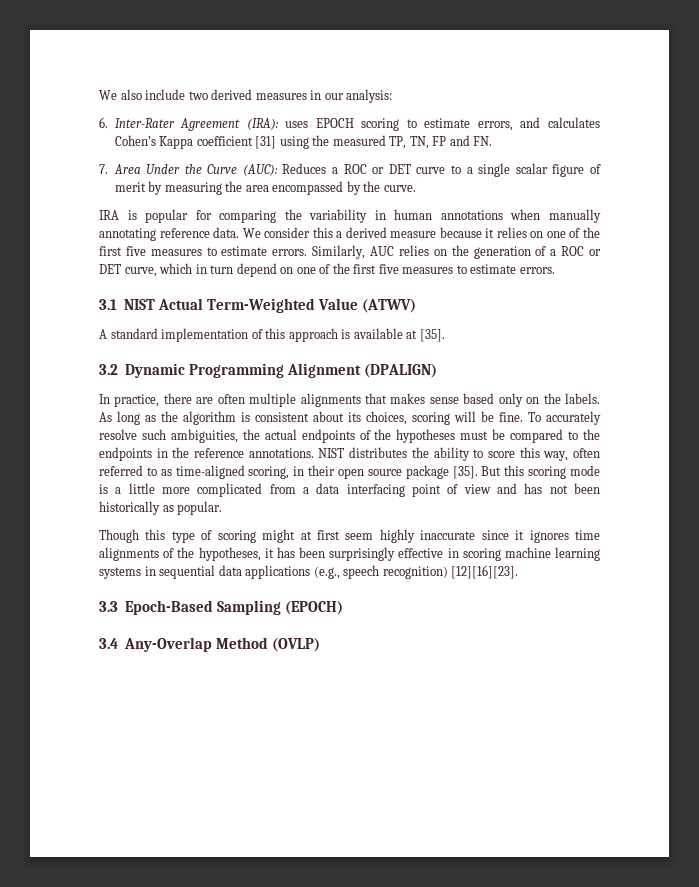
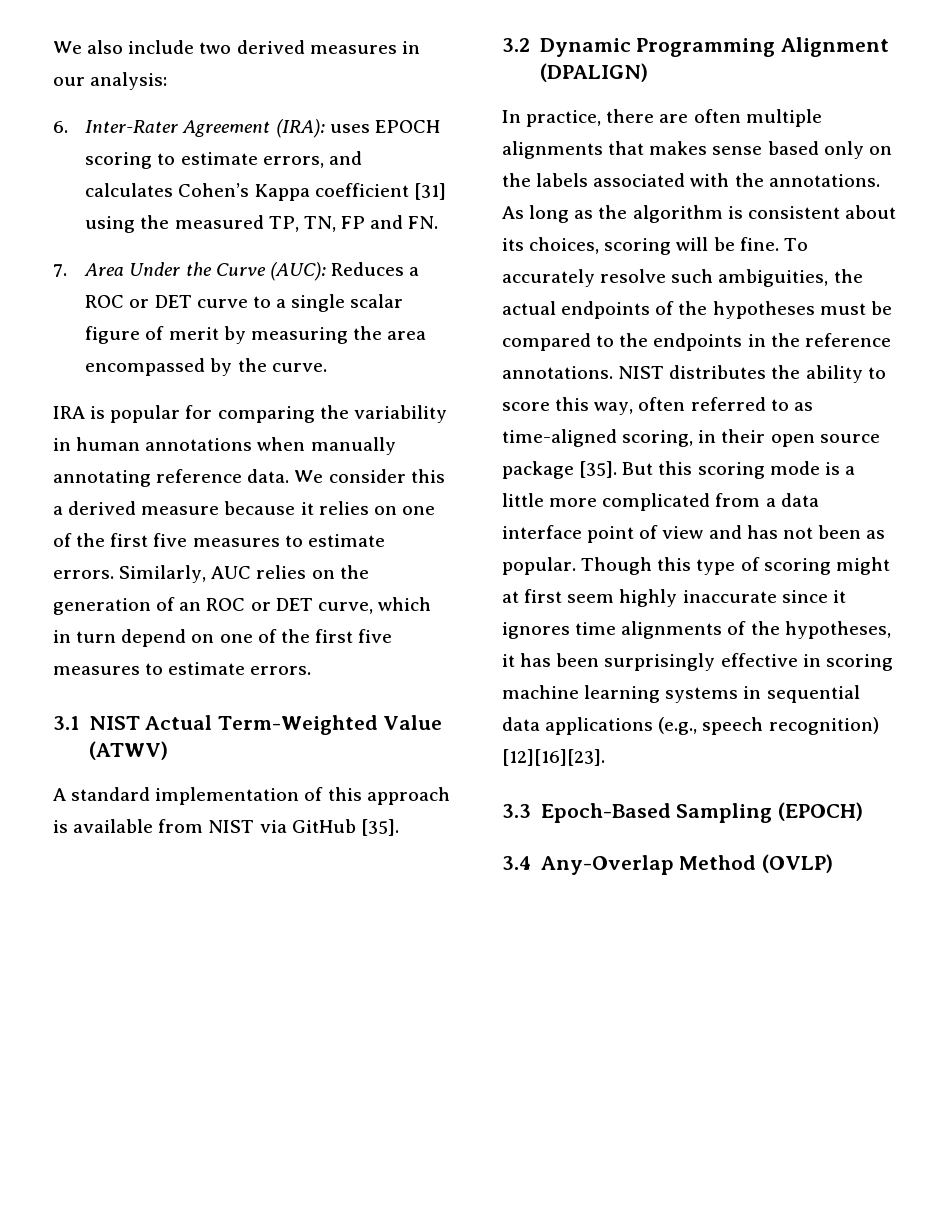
[550,249,557,256] a -> [179,602,202,611] an
[406,330,418,339] at -> [158,819,356,833] from NIST via GitHub
[565,393,601,404] labels. -> [536,173,880,187] labels associated with the annotations.
[346,484,405,497] interfacing -> [502,525,582,539] interface
[99,501,160,515] historically -> (861, 532) none
(223, 508) // -> (576, 566) none

